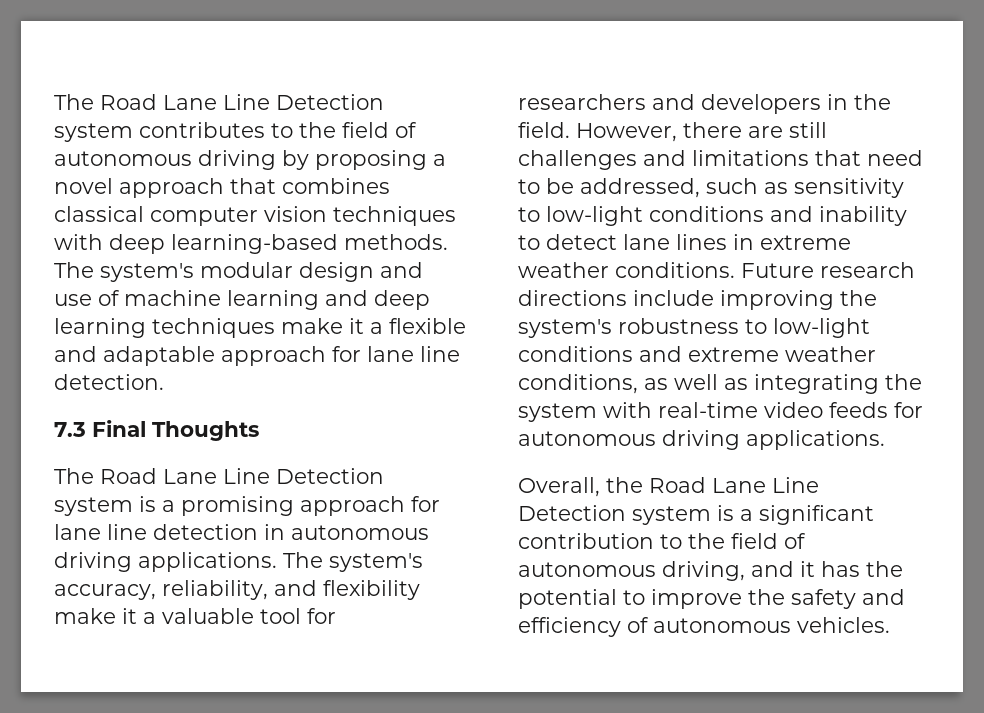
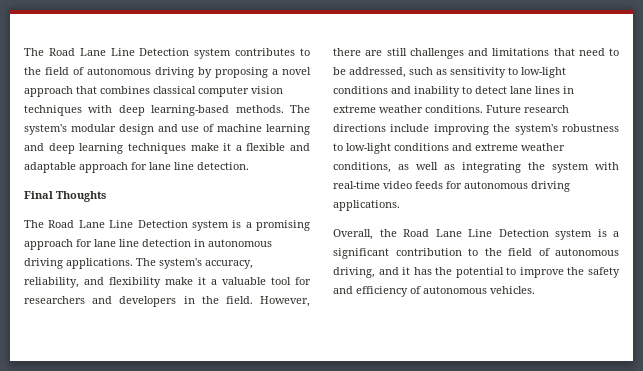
[54,422,86,437] 7.3 -> (249, 166) none

